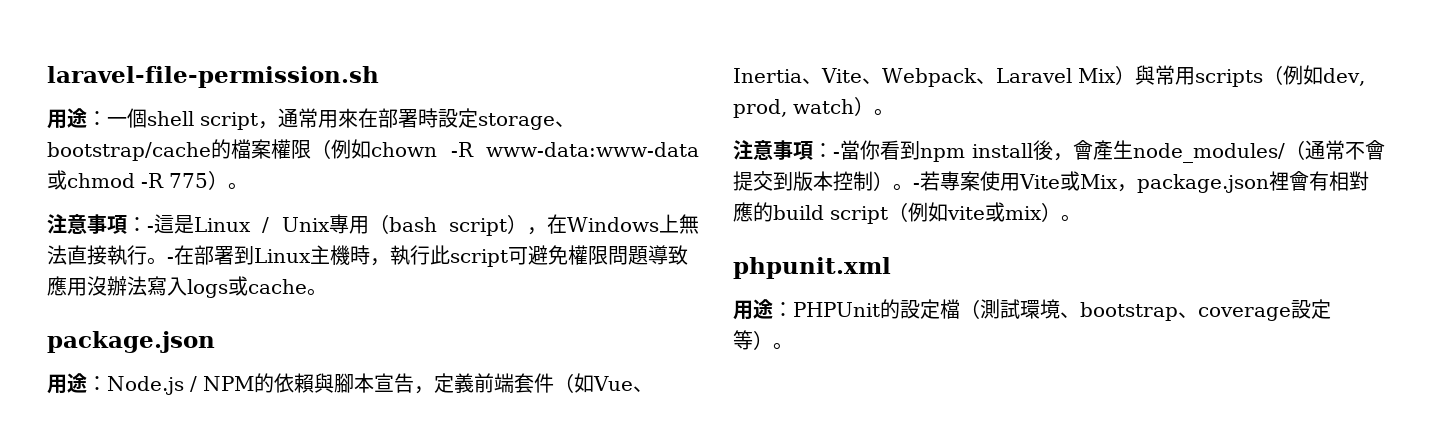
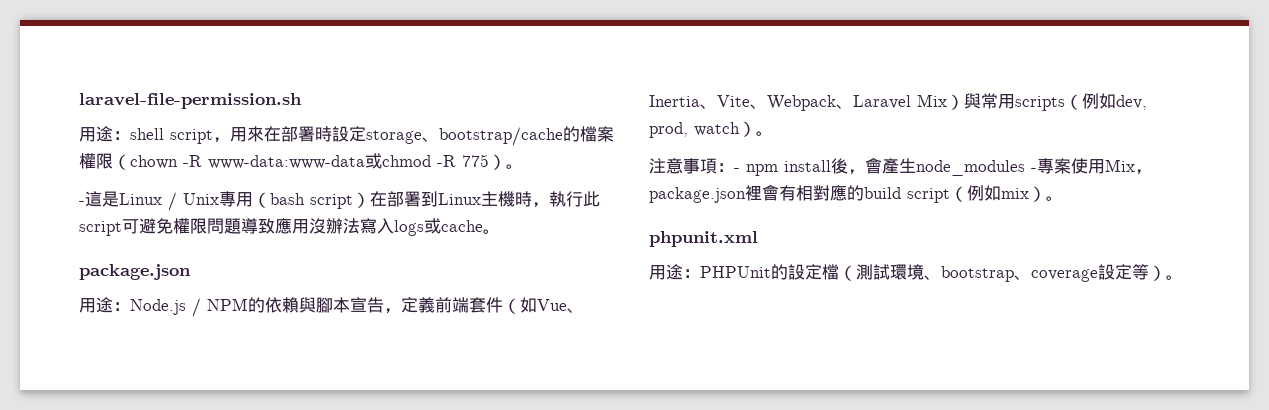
[107,108,147,128] 一個 -> (130, 135) none
[278,108,318,128] 通常 -> (230, 140) none
[331,139,371,159] 例如 -> (130, 162) none
[47,214,147,234] 注意事項： -> (523, 166) none
[527,214,699,235] [47,245,174,265] ，在Windows上無法直接執行。- -> (370, 200) none
[840,140,920,160] 當你看到 -> (740, 170) none
[1133,140,1385,163] [733,171,940,191] node_modules/（通常不會提交到版本控制）。-若 -> [916,160,1037,176] node_modules -
[1019,171,1080,191] Vite或 -> (1105, 166) none
[947,202,1005,222] vite或 -> (1001, 193) none

